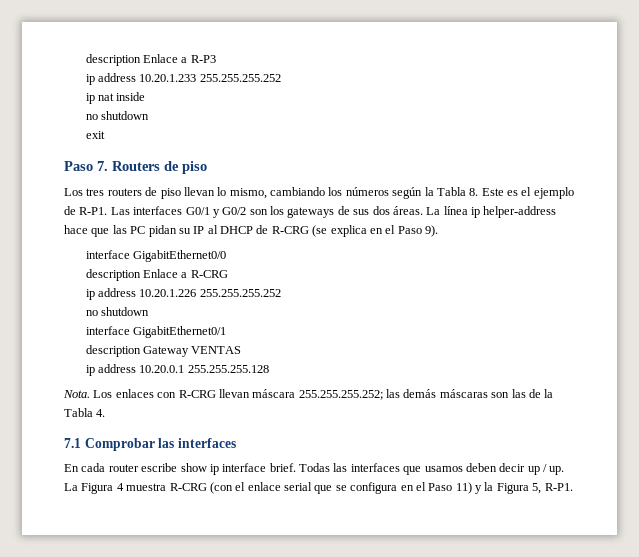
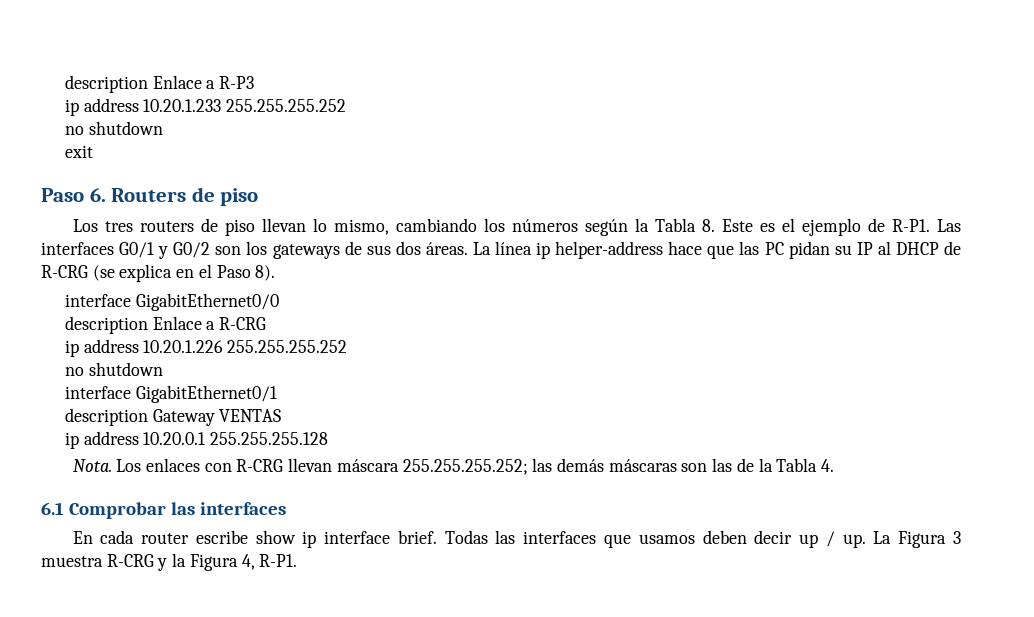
[85,92,146,104] // ip nat inside -> (347, 105) none
[97,161,108,171] 7. -> [89,188,106,202] 6.
[425,225,438,237] 9). -> [255,265,276,281] 8).
[64,438,81,448] 7.1 -> [41,502,64,515] 6.1
[116,483,124,491] 4 -> [953,531,961,544] 3
[209,482,472,494] (con el enlace serial que se configura en el Paso 11) -> (154, 560) none
[532,483,542,494] 5, -> [241,554,255,570] 4,

